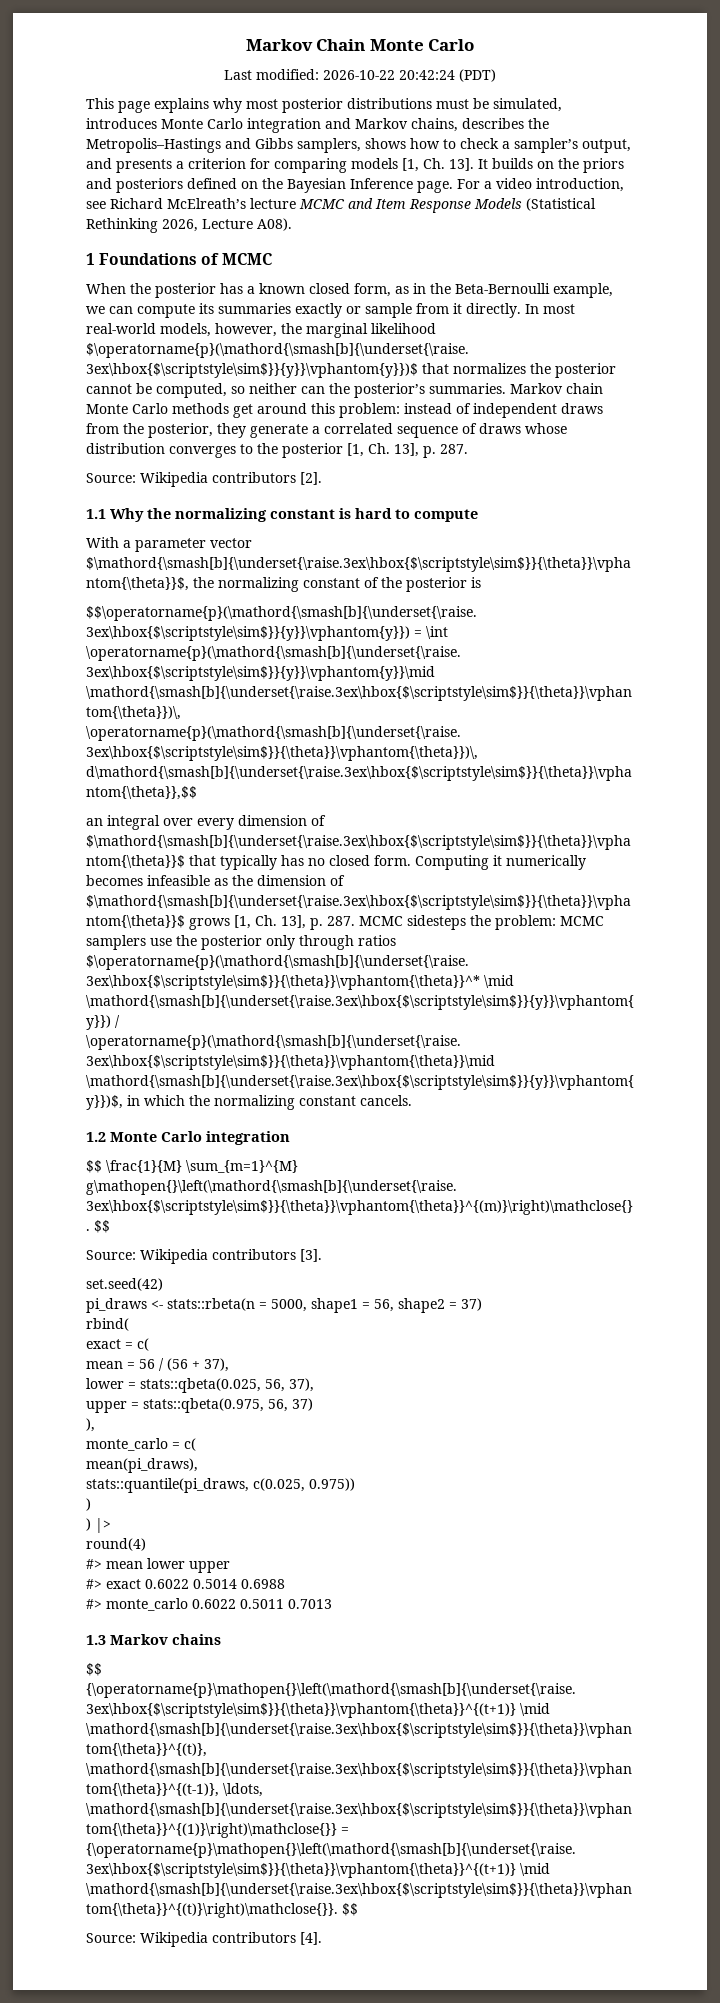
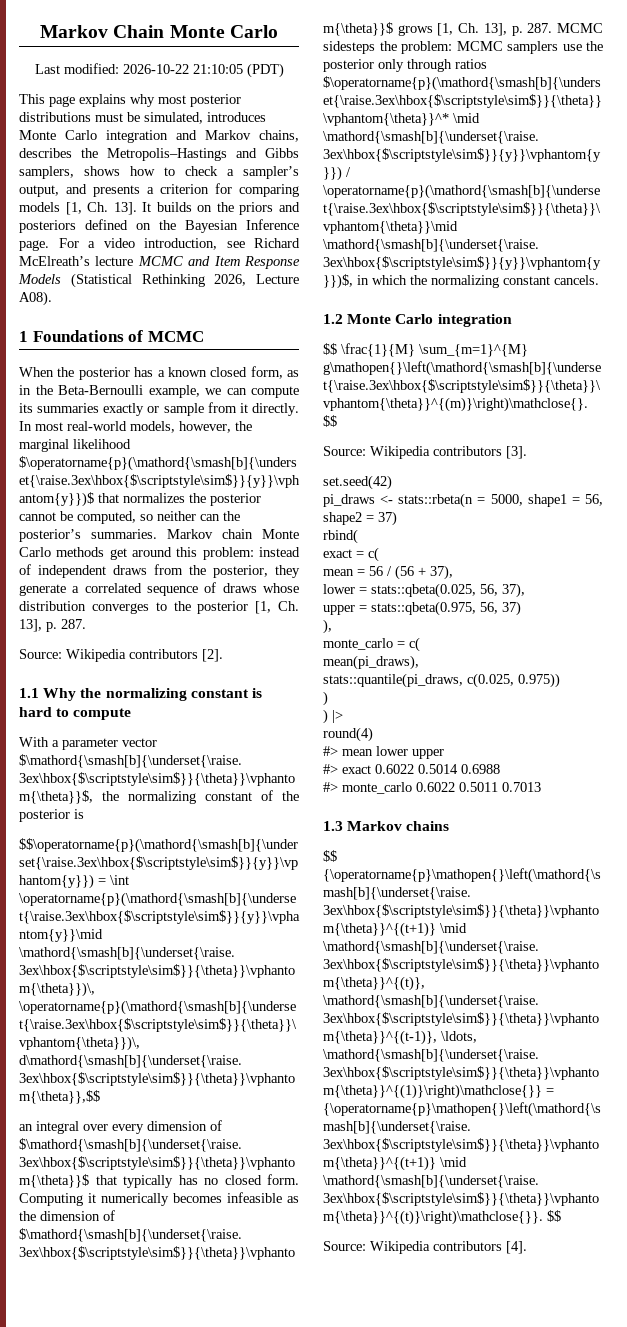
[399,70,455,80] 20:42:24 -> [192,64,243,74] 21:10:05

